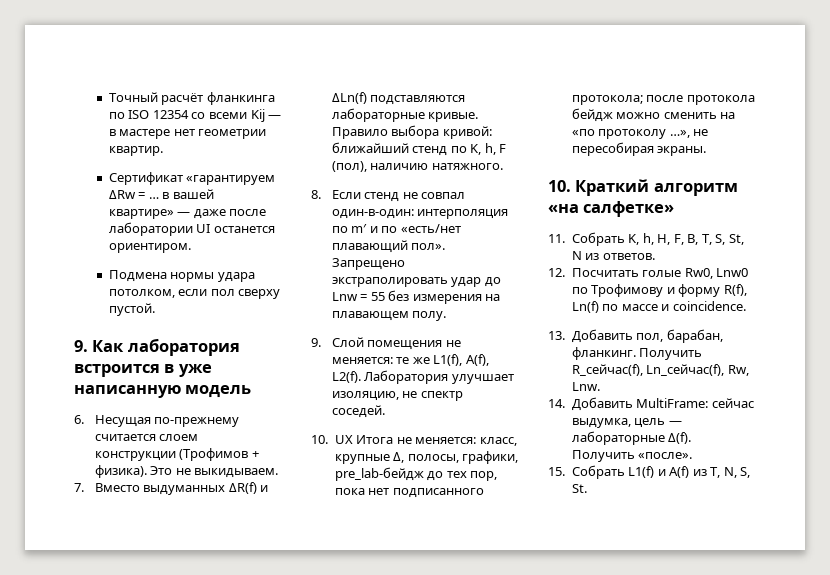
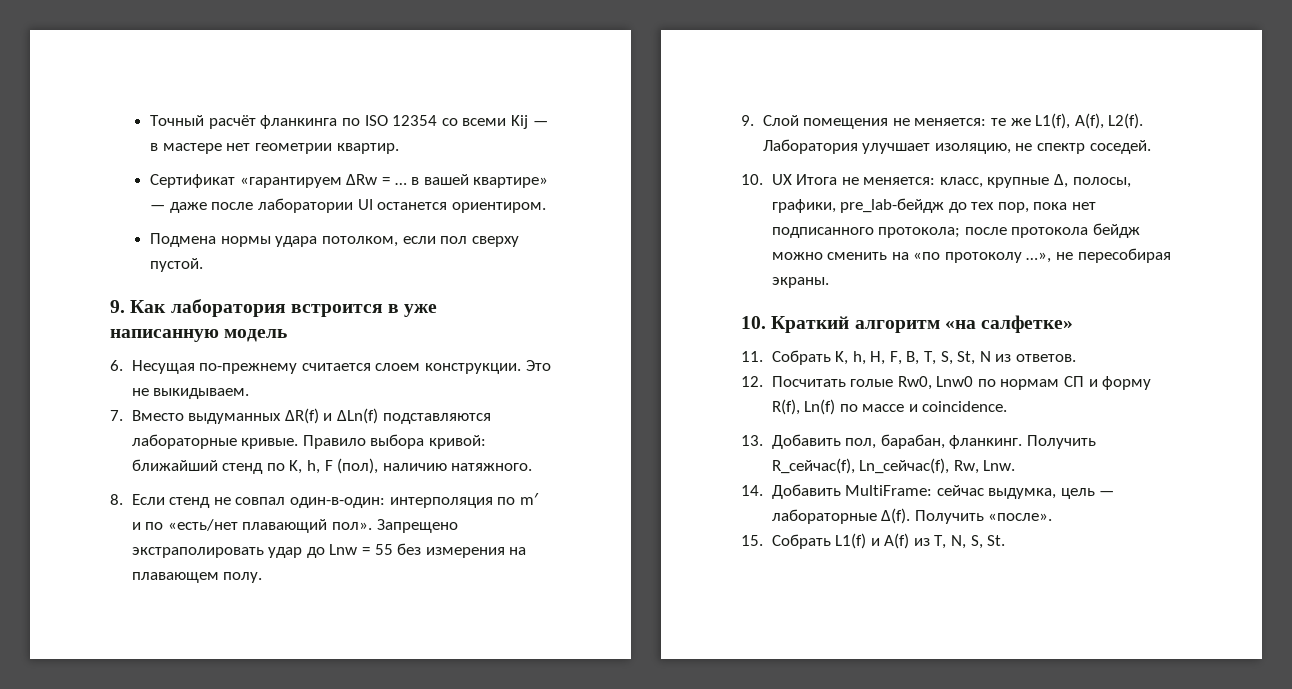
[94,448,259,461] [94,465,147,478] конструкции (Трофимов + физика). -> [424,363,521,374] конструкции.
[591,284,664,297] Трофимову -> [1000,376,1085,390] нормам СП

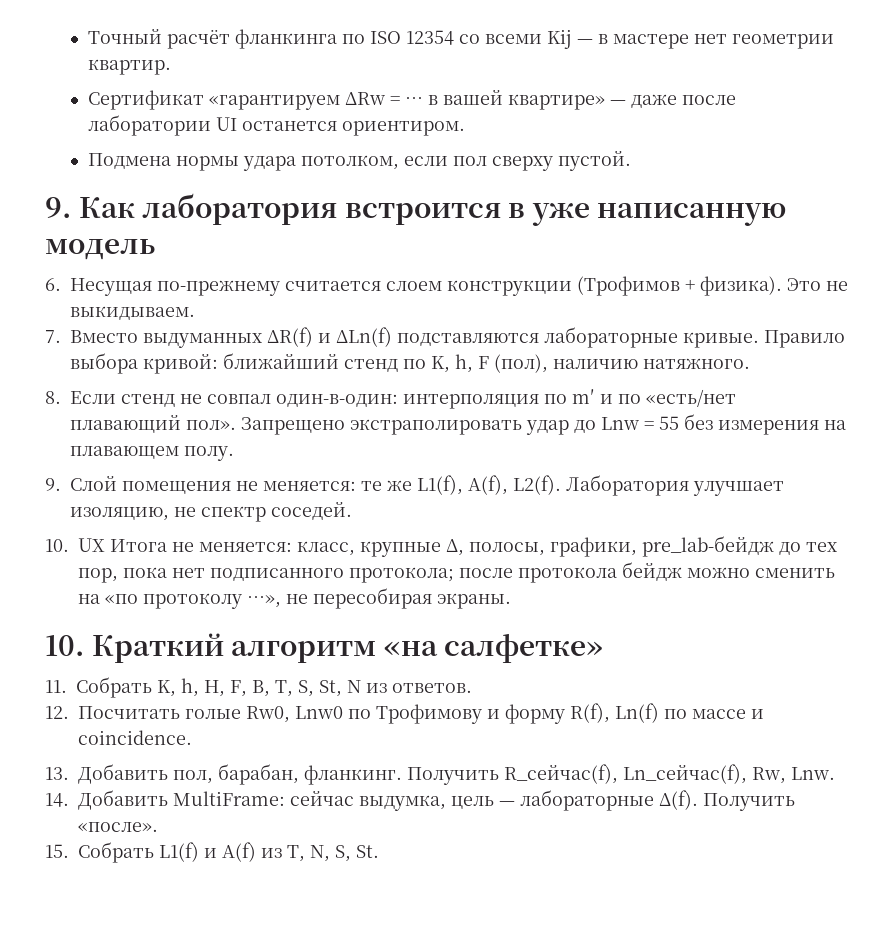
[424,363,521,374] конструкции. -> [447,276,782,296] конструкции (Трофимов + физика).
[1000,376,1085,390] нормам СП -> [376,704,482,724] Трофимову

